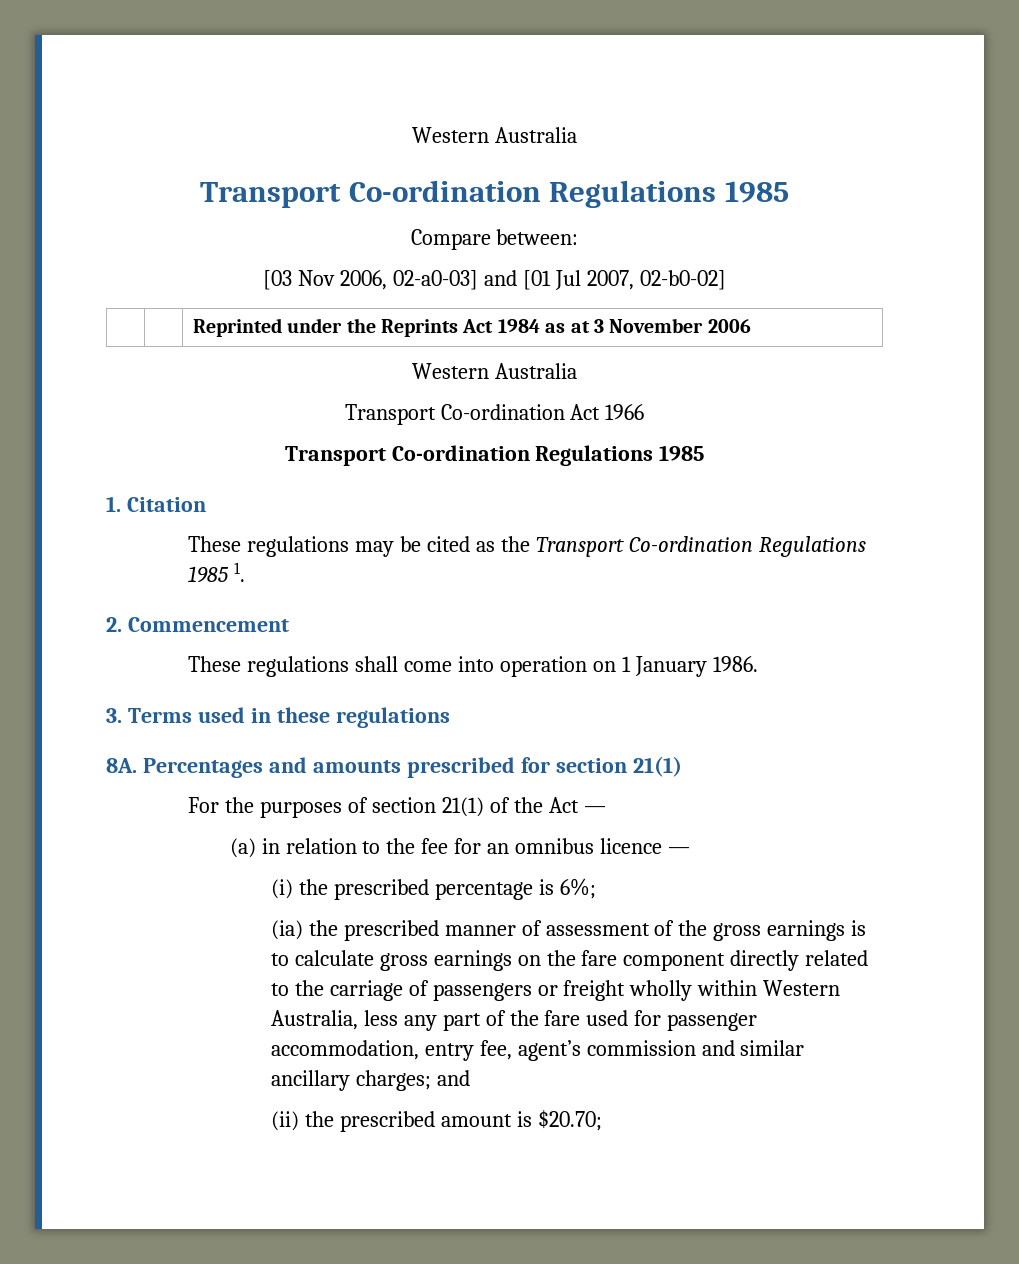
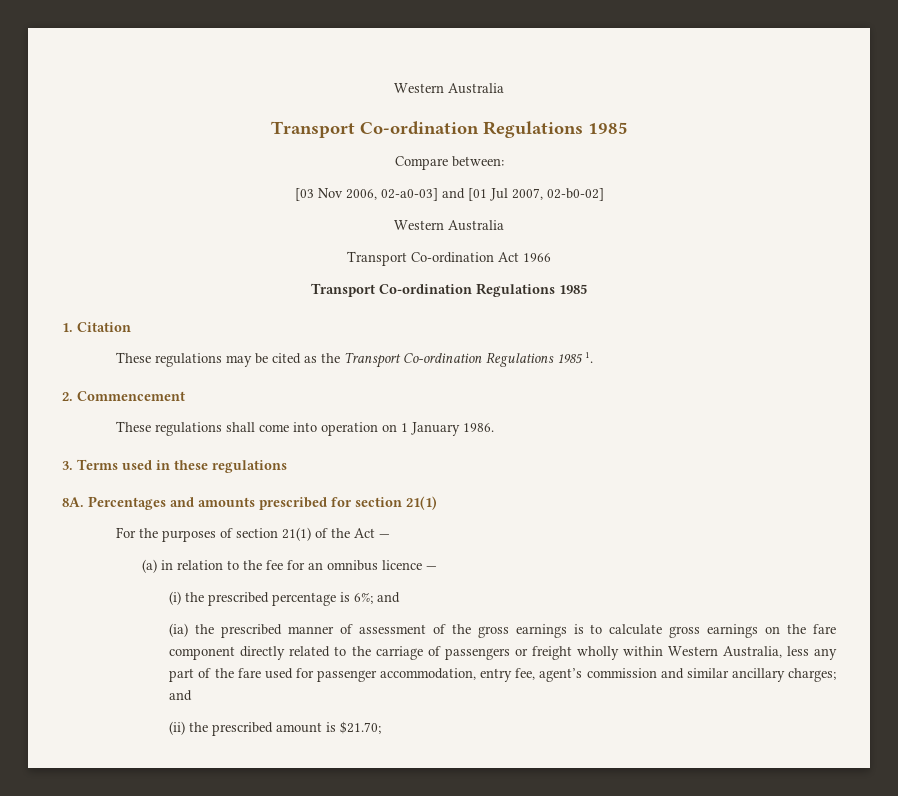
[192,318,751,337] // | | Reprinted under the Reprints Act 1984 as at 3 November 2006 -> (604, 194) none
(596, 888) none -> [377,592,401,603] and
[537,1110,602,1131] $20.70; -> [340,721,382,734] $21.70;

